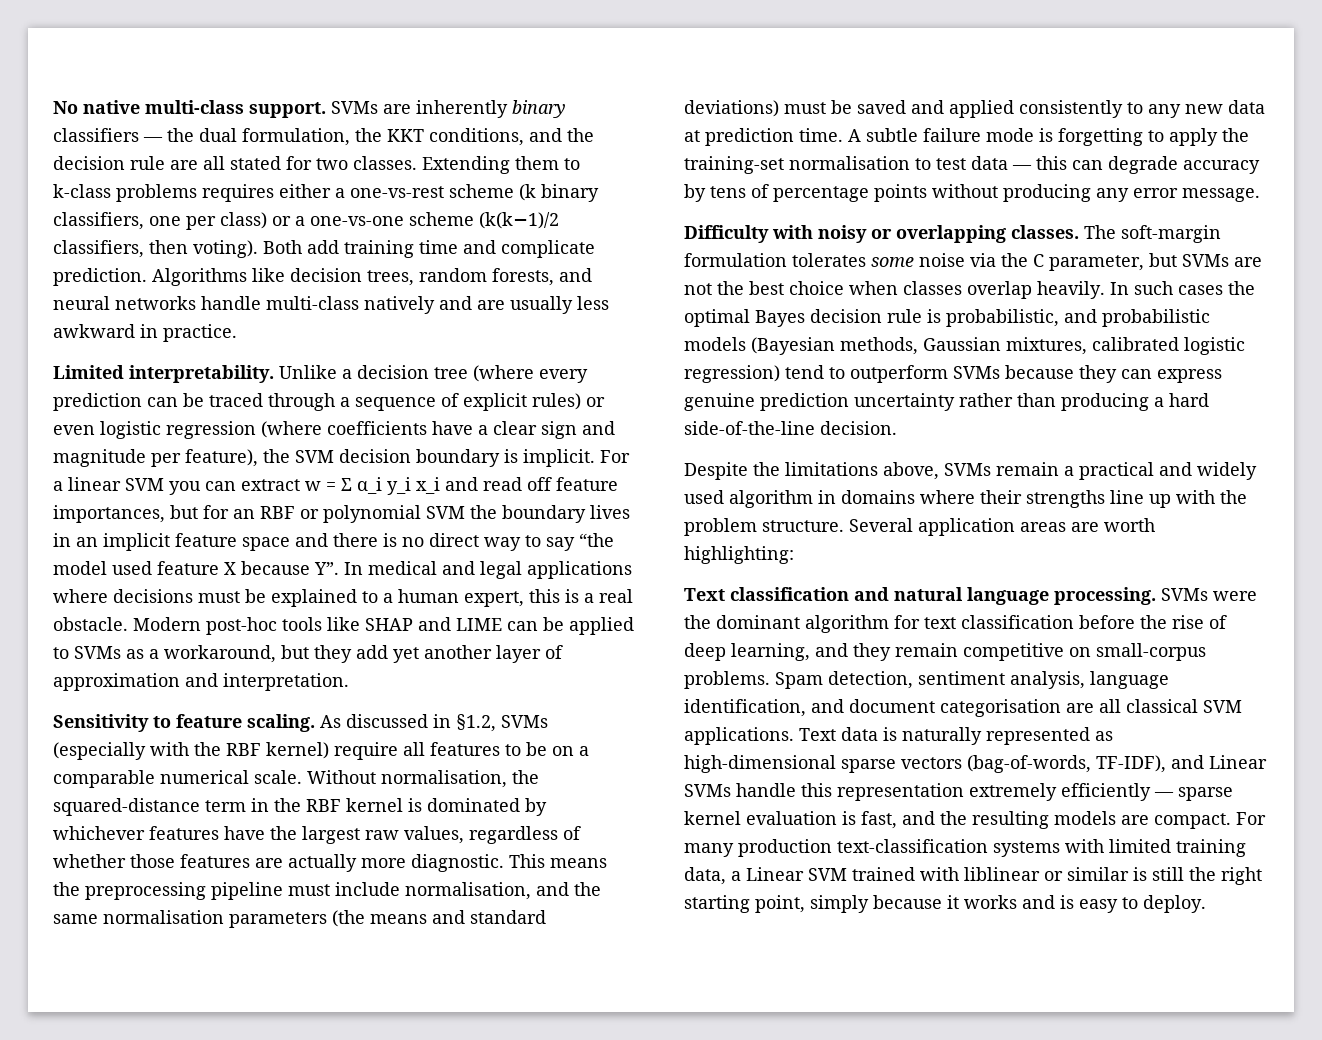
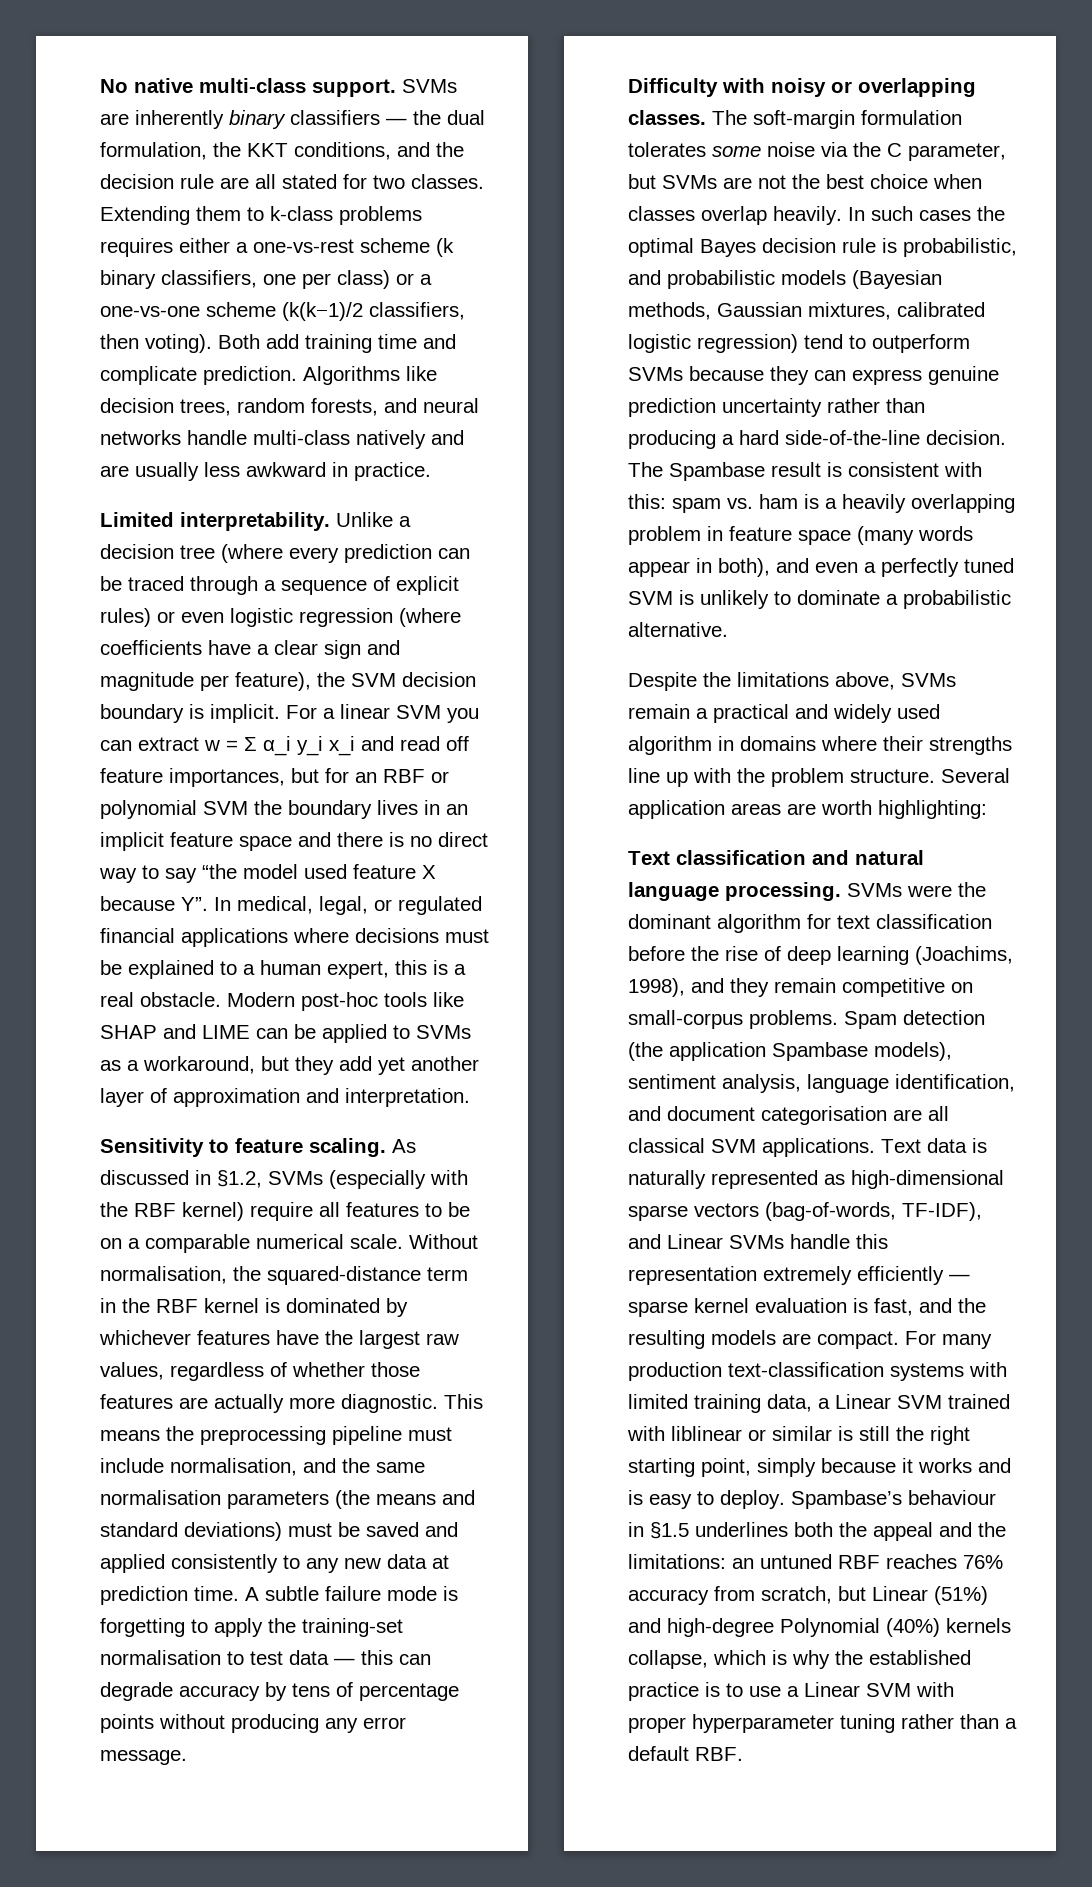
[368,561,522,579] medical and legal -> [237,896,482,915] [100,928,175,943] medical, legal, or regulated financial
(897, 428) none -> [628,462,982,481] [628,494,1015,513] [628,526,973,545] [628,558,1014,577] [628,590,1011,609] [628,622,728,637] The Spambase result is consistent with this: spam vs. ham is a heavily overlapping problem in feature space (many words appear in both), and even a perfectly tuned SVM is unlikely to dominate a probabilistic alternative.
[731,643,810,661] learning, -> [837,946,1013,965] [628,978,685,997] learning (Joachims, 1998),
[828,671,913,689] detection, -> [903,1010,985,1025] [628,1042,952,1061] detection (the application Spambase models),
(1206, 904) none -> [791,1490,996,1509] [628,1522,1006,1541] [628,1554,1003,1569] [628,1586,988,1605] [628,1618,1011,1637] [628,1650,971,1669] [628,1682,954,1701] [628,1714,1017,1733] [628,1746,743,1761] Spambase’s behaviour in §1.5 underlines both the appeal and the limitations: an untuned RBF reaches 76% accuracy from scratch, but Linear (51%) and high-degree Polynomial (40%) kernels collapse, which is why the established practice is to use a Linear SVM with proper hyperparameter tuning rather than a default RBF.

